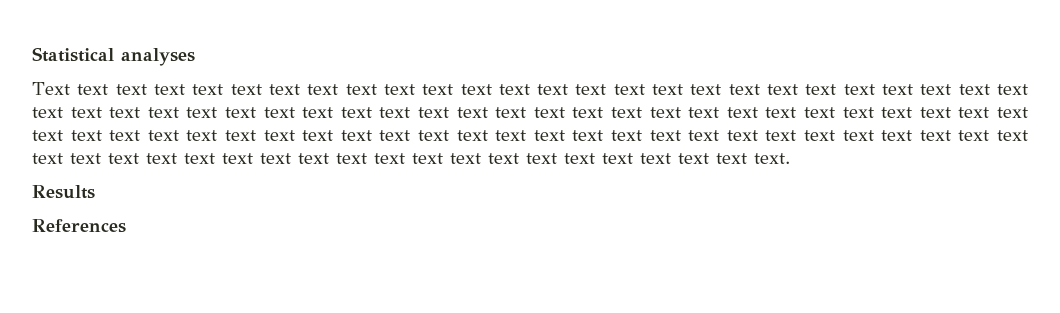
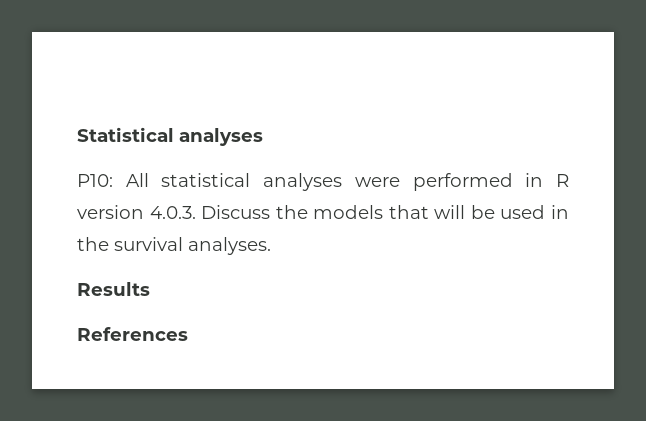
[32,82,1028,95] [32,107,1029,118] [32,130,1029,141] [32,153,790,164] Text text text text text text text text text text text text text text text text text text text text text text text text text text text text text text text text text text text text text text text text text text text text text text text text text text text text text text text text text text text text text text text text text text text text text text text text text text text text text text text text text text text text text text text text text text text text text text text text text text. -> [77,173,569,191] [77,205,569,219] [77,237,271,255] P10: All statistical analyses were performed in R version 4.0.3. Discuss the models that will be used in the survival analyses.

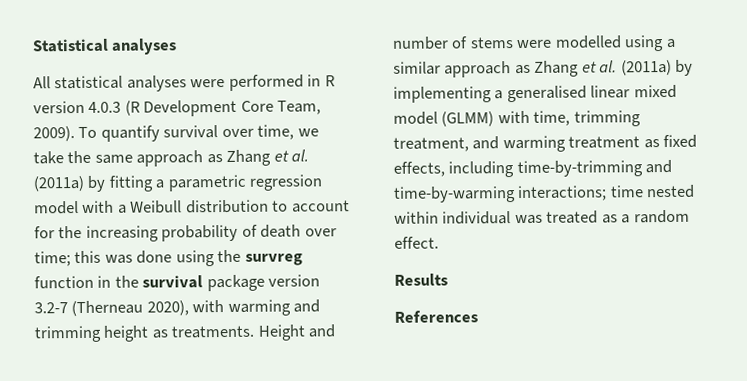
[77,174,113,187] P10: -> (178, 46) none
[149,205,569,219] [77,237,271,255] 4.0.3. Discuss the models that will be used in the survival analyses. -> [88,99,322,117] [33,124,319,142] [33,149,310,167] [33,174,323,192] [34,199,350,215] [34,224,337,242] [34,249,303,267] [34,274,321,292] [34,299,321,317] [34,324,336,343] [392,35,676,52] [393,59,694,78] [393,84,677,103] [393,110,641,127] [393,134,698,153] [393,159,673,178] [393,184,696,203] [394,209,690,225] [394,236,439,249] 4.0.3 (R Development Core Team, 2009). To quantify survival over time, we take the same approach as Zhang et al. (2011a) by fitting a parametric regression model with a Weibull distribution to account for the increasing probability of death over time; this was done using the survreg function in the survival package version 3.2-7 (Therneau 2020), with warming and trimming height as treatments. Height and number of stems were modelled using a similar approach as Zhang et al. (2011a) by implementing a generalised linear mixed model (GLMM) with time, trimming treatment, and warming treatment as fixed effects, including time-by-trimming and time-by-warming interactions; time nested within individual was treated as a random effect.

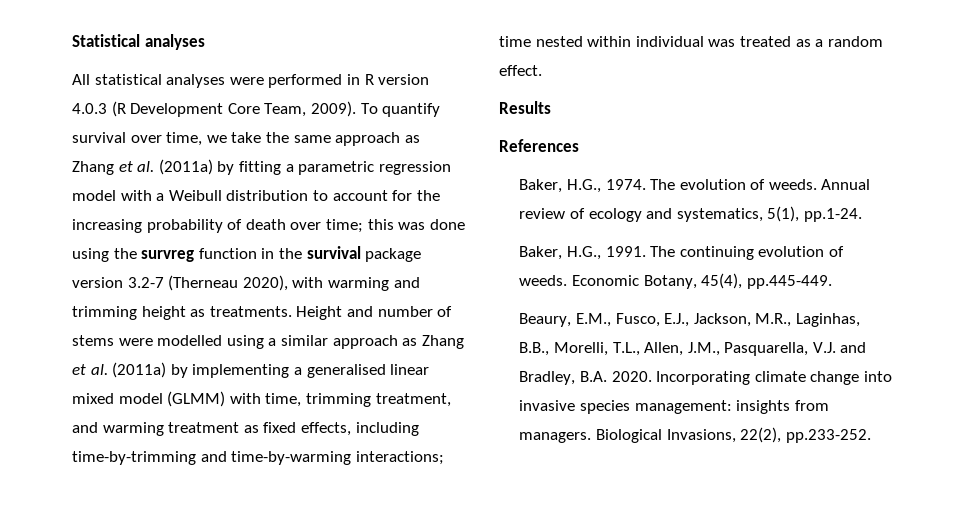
(478, 316) none -> [519,179,871,193] [519,206,862,222] [519,246,844,260] [519,273,832,289] [519,313,860,327] [519,342,867,356] [519,371,892,385] [519,400,829,414] [519,427,871,443] // Baker, H.G., 1974. The evolution of weeds. Annual review of ecology and systematics, 5(1), pp.1-24. // Baker, H.G., 1991. The continuing evolution of weeds. Economic Botany, 45(4), pp.445-449. // Beaury, E.M., Fusco, E.J., Jackson, M.R., Laginhas, B.B., Morelli, T.L., Allen, J.M., Pasquarella, V.J. and Bradley, B.A. 2020. Incorporating climate change into invasive species management: insights from managers. Biological Invasions, 22(2), pp.233-252.

